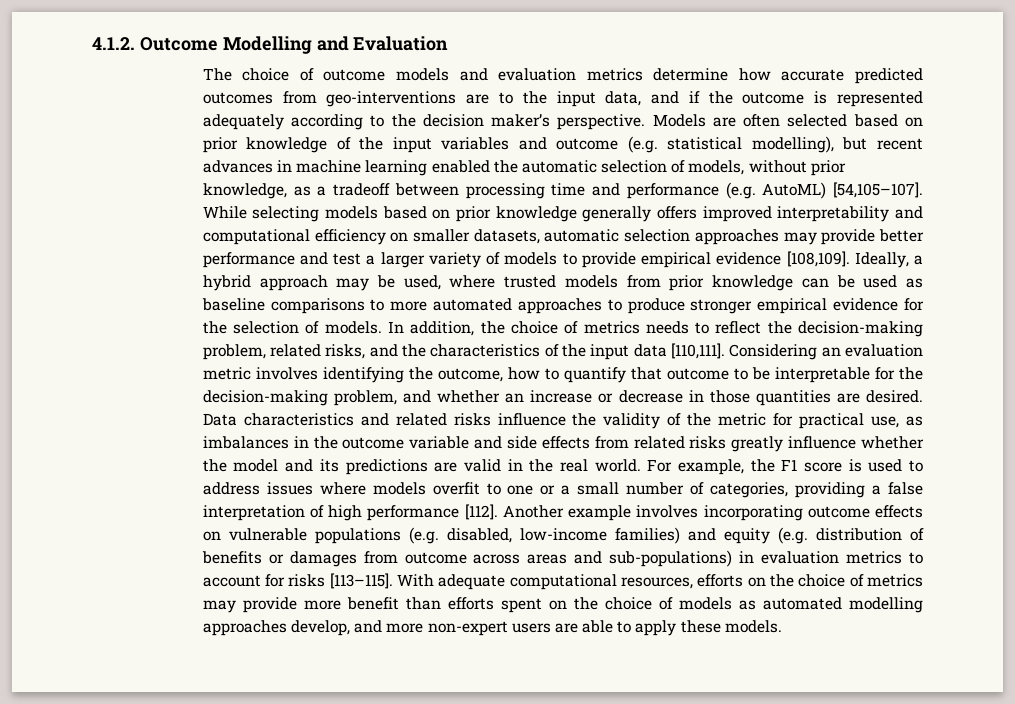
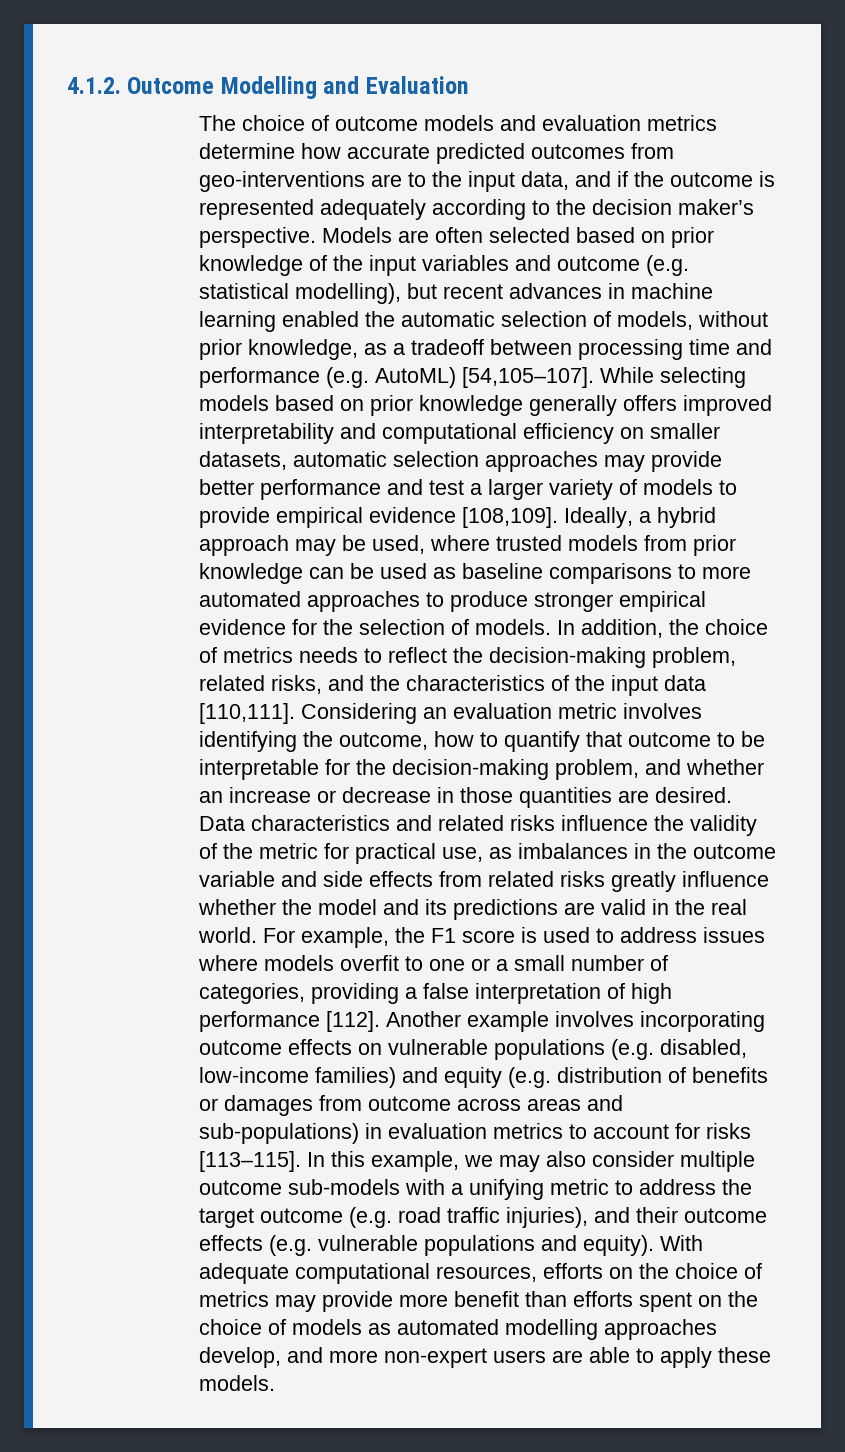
(393, 581) none -> [307,1151,756,1172] [199,1179,753,1200] [199,1207,768,1228] [199,1235,655,1256] In this example, we may also consider multiple outcome sub-models with a unifying metric to address the target outcome (e.g. road traffic injuries), and their outcome effects (e.g. vulnerable populations and equity).

